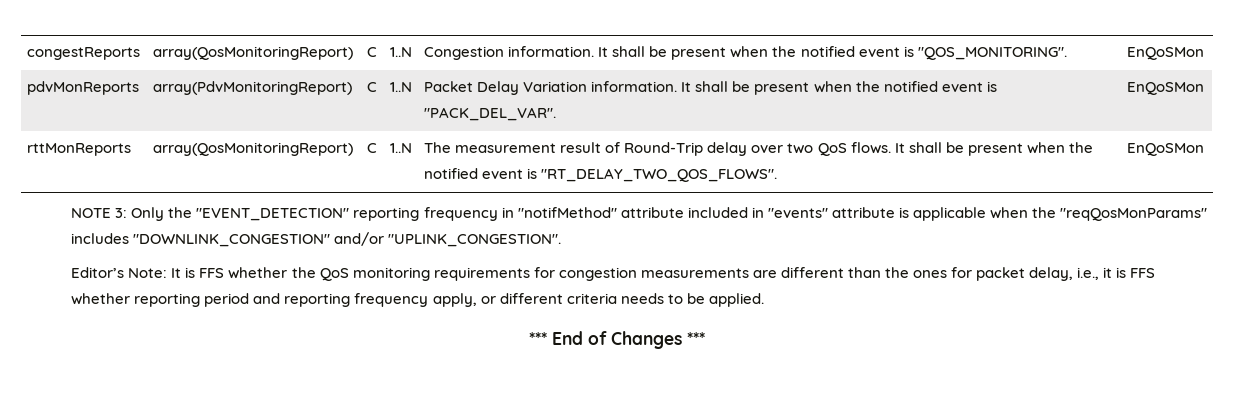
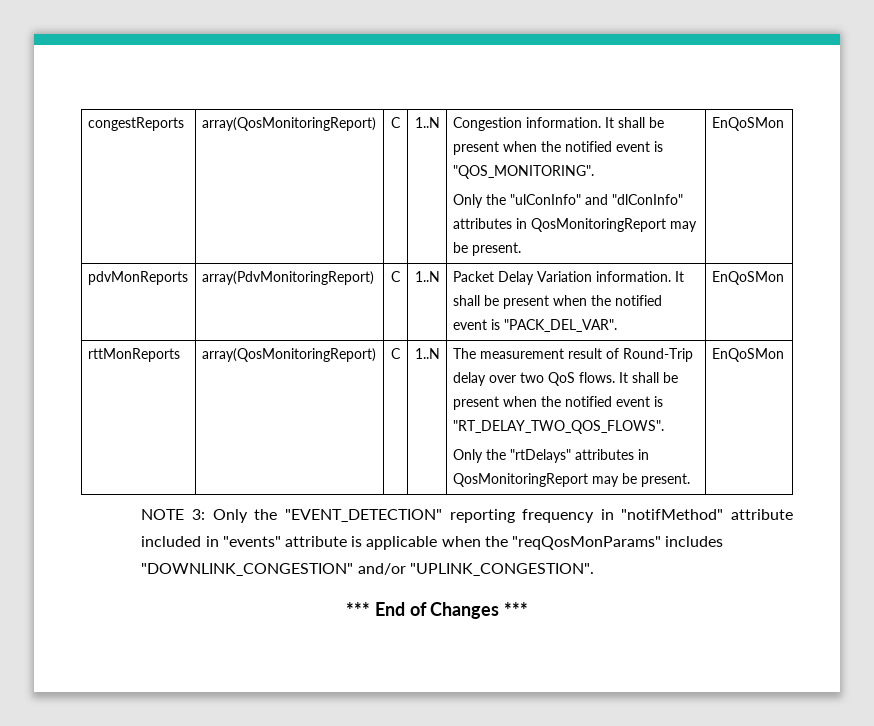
(1067, 53) none -> [452,194,683,208] [452,218,697,232] [452,242,521,256] // Only the "ulConInfo" and "dlConInfo" attributes in QosMonitoringReport may be present.
(778, 175) none -> [452,449,649,463] [452,473,690,487] // Only the "rtDelays" attributes in QosMonitoringReport may be present.
[71,267,1156,281] [71,293,764,307] // Editor’s Note: It is FFS whether the QoS monitoring requirements for congestion measurements are different than the ones for packet delay, i.e., it is FFS whether reporting period and reporting frequency apply, or different criteria needs to be applied. -> (594, 569) none

